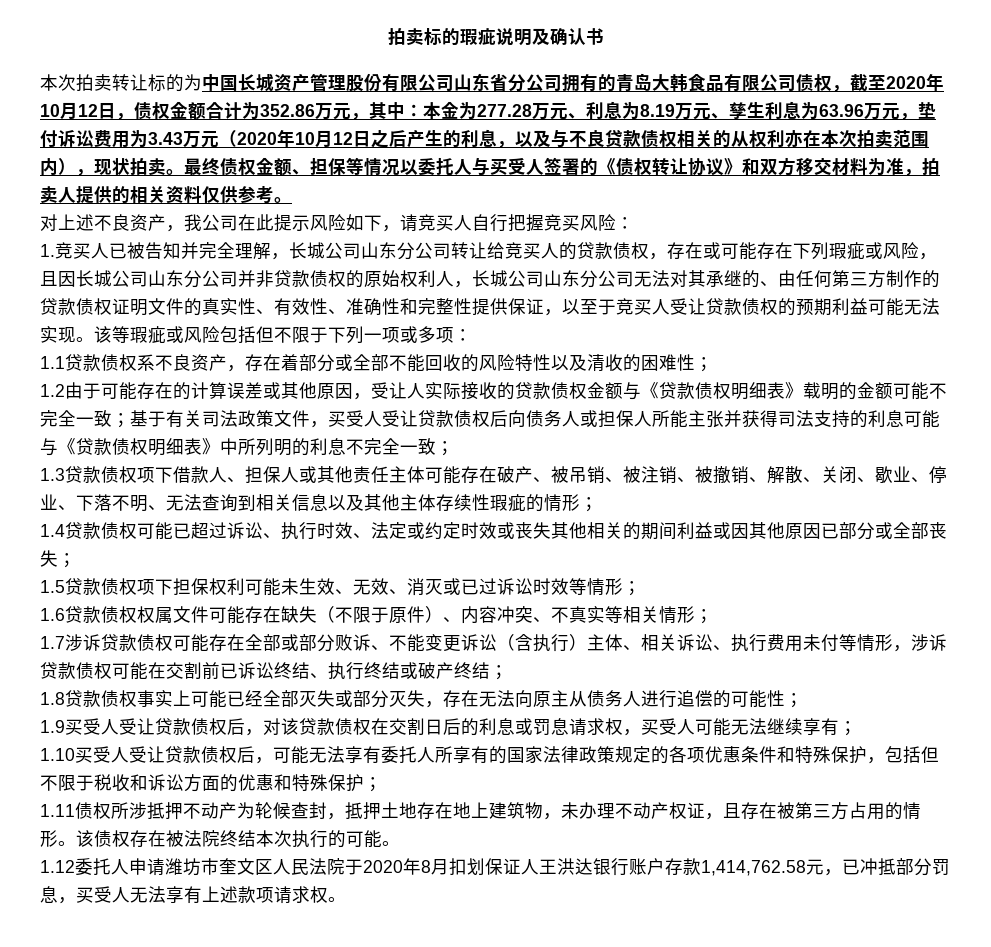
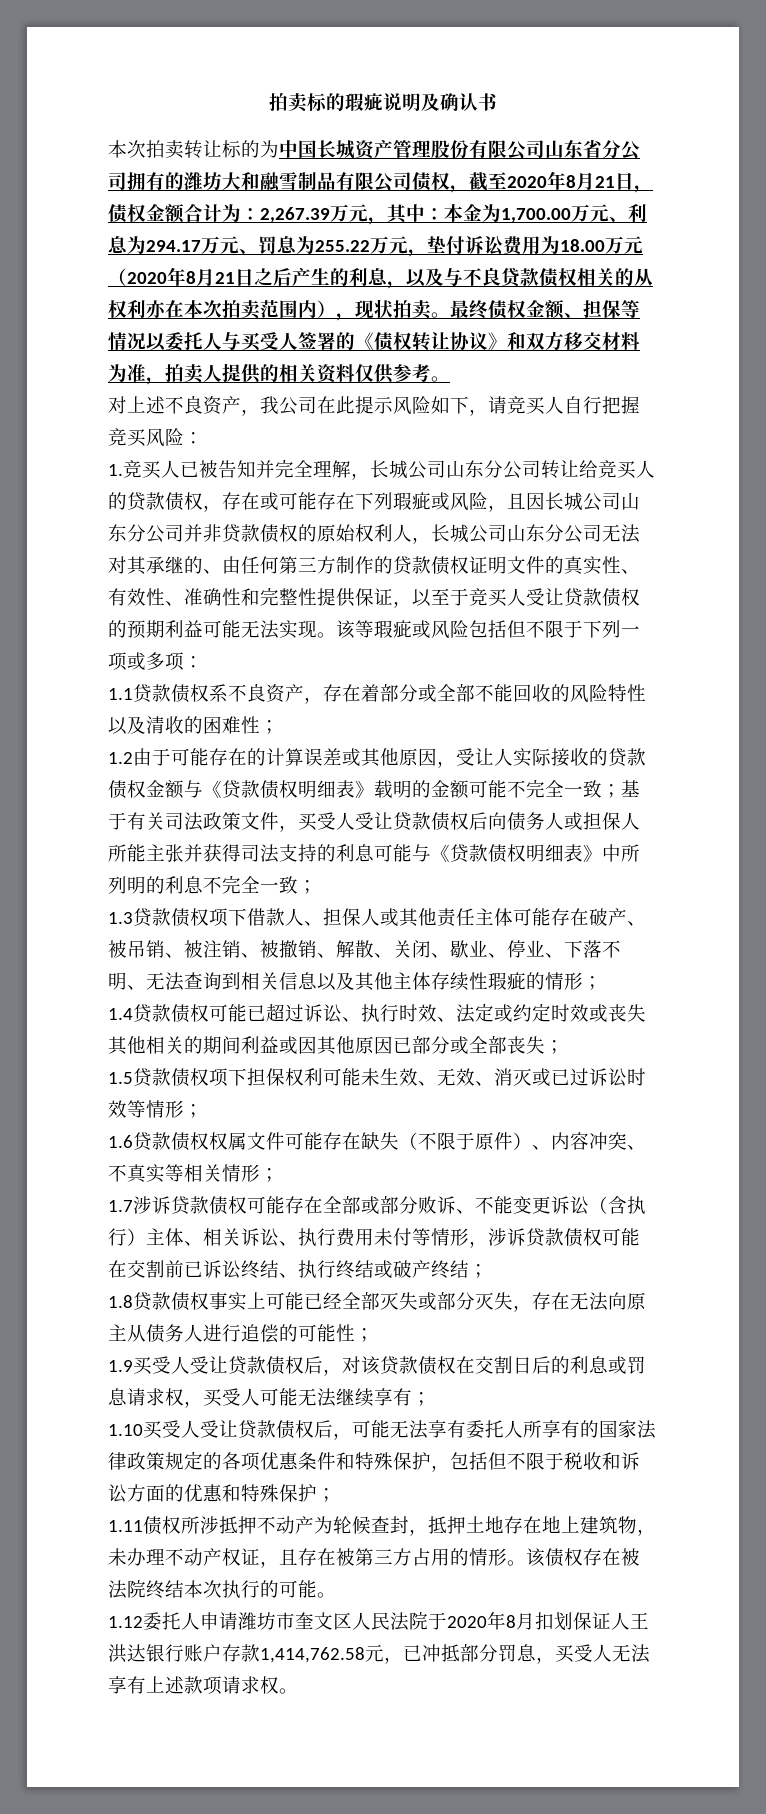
[616,73,706,92] 青岛大韩食 -> [184,171,317,192] 潍坊大和融雪制
[40,102,98,120] 10月12 -> [566,172,615,191] 8月21
[260,104,315,117] 352.86 -> [241,207,330,223] ：2,267.39
[477,104,532,117] 277.28 -> [501,208,571,223] 1,700.00
[640,101,864,120] 8.19万元、孳生利息为63.96 -> [146,236,370,254] 294.17万元、罚息为255.22
[148,132,183,145] 3.43 -> [560,239,605,252] 18.00
[295,130,353,148] 10月12 -> [186,268,235,287] 8月21

